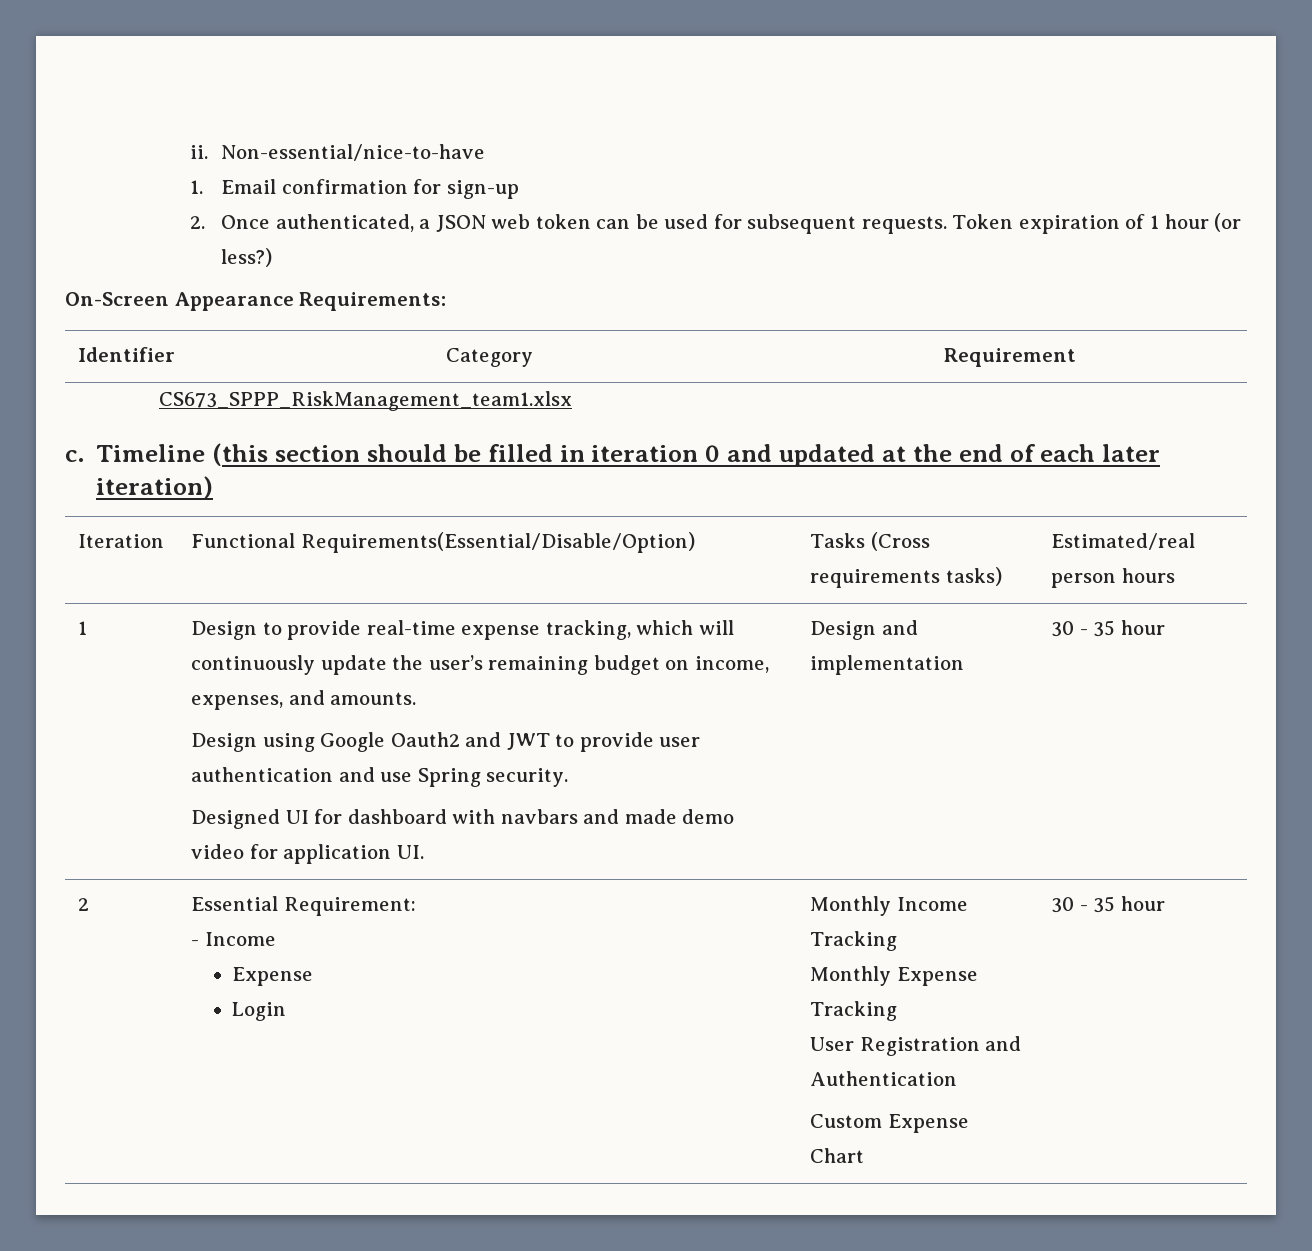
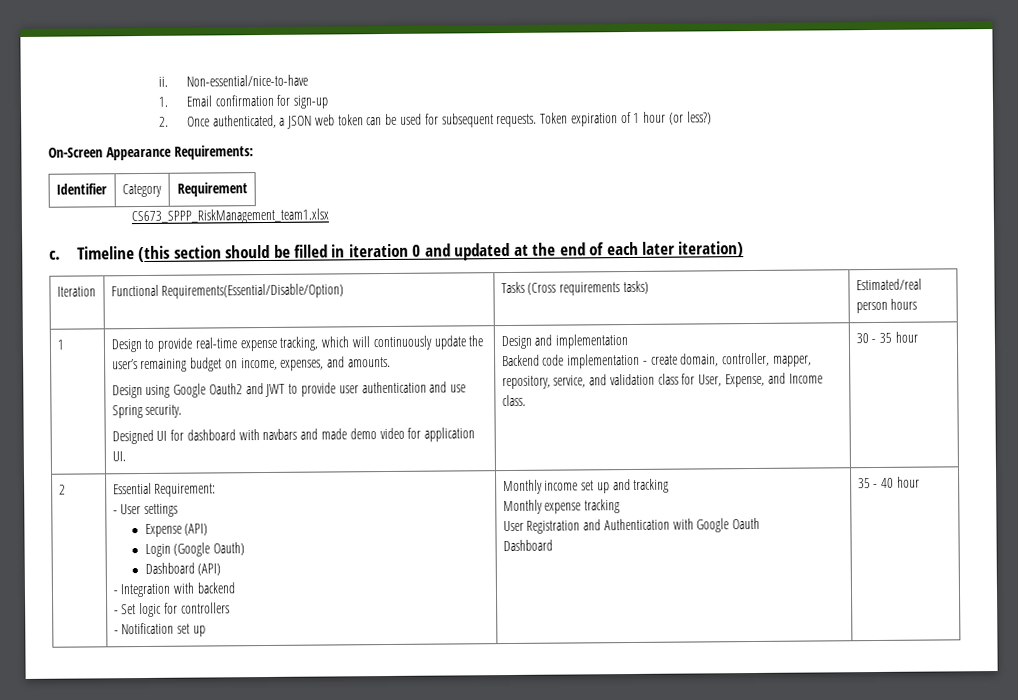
(965, 665) none -> [501,352,813,369] [501,372,823,390] [501,394,526,407] // Backend code implementation - create domain, controller, mapper, repository, service, and validation class for User, Expense, and Income class.
[204,932,276,946] [232,967,314,986] Income // Expense -> [120,503,179,517] [144,523,209,537] User settings // Expense (API)
[810,896,968,916] [810,931,898,951] [810,966,978,986] [810,1001,898,1021] | Monthly Income Tracking // Monthly Expense Tracking -> [173,542,246,557] [144,562,222,576] [112,582,235,598] [113,602,230,618] [113,622,206,637] [502,478,670,495] [502,499,621,515] (Google Oauth) // Dashboard (API) // - Integration with backend // - Set logic for controllers // - Notification set up | Monthly income set up and tracking // Monthly expense tracking
[810,1114,969,1133] [810,1148,865,1163] [1051,896,1116,913] // Custom Expense Chart | 30 - 35 -> [672,517,761,533] [502,539,553,552] [857,477,895,489] with Google Oauth // Dashboard | 35 - 40

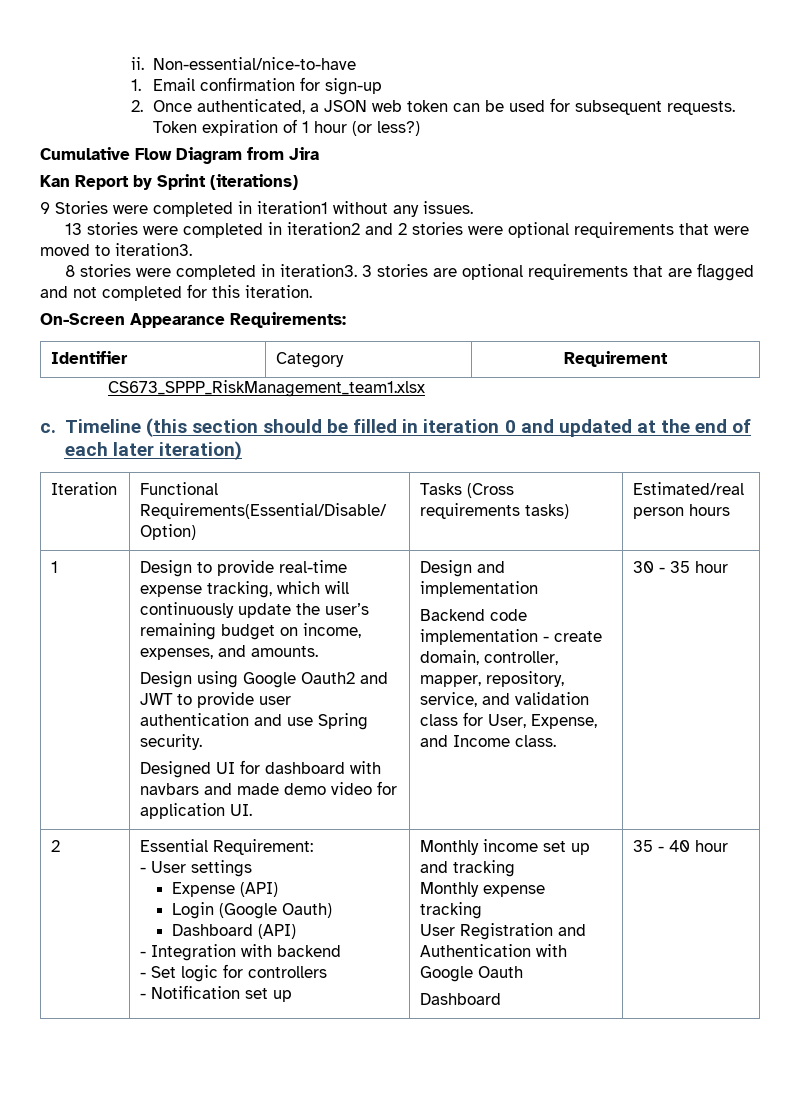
(712, 118) none -> [40,147,319,164] [40,174,298,190] [40,201,473,217] [64,222,749,238] [40,243,192,256] [64,263,754,281] [40,284,312,301] // Cumulative Flow Diagram from Jira // Kan Report by Sprint (iterations) // 9 Stories were completed in iteration1 without any issues. // 13 stories were completed in iteration2 and 2 stories were optional requirements that were moved to iteration3. // 8 stories were completed in iteration3. 3 stories are optional requirements that are flagged and not completed for this iteration.

